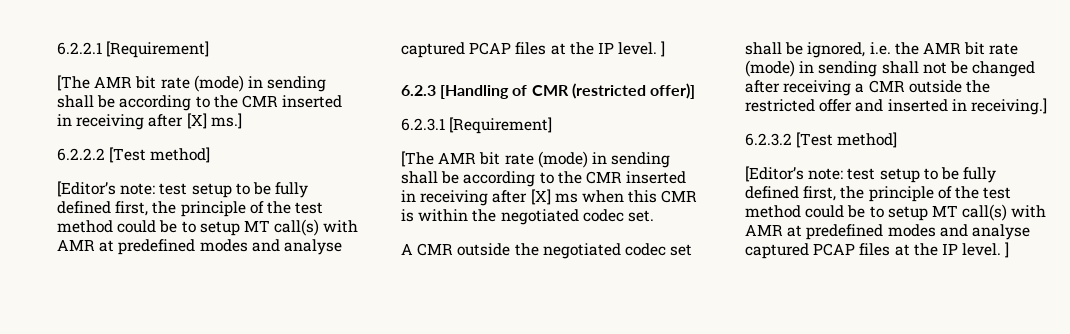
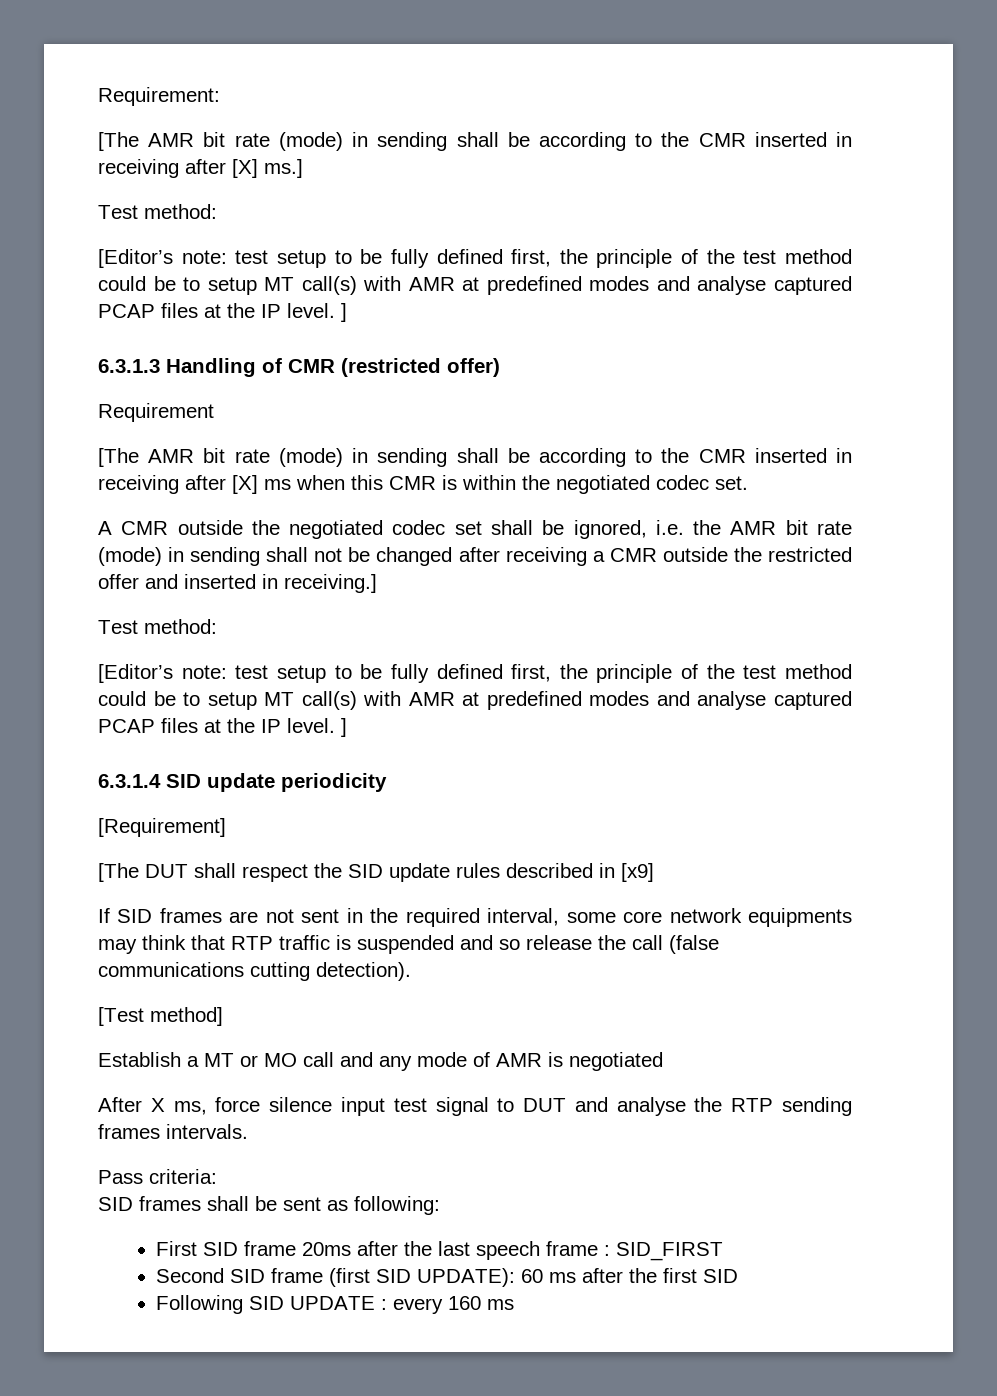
[57,41,210,58] 6.2.2.1 [Requirement] -> [98,87,220,106] Requirement:
[57,147,211,163] 6.2.2.2 [Test method] -> [98,204,217,219] Test method:
[401,85,510,99] 6.2.3 [Handling -> [98,358,256,377] 6.3.1.3 Handling
[649,83,695,99] [401,117,553,134] offer)] // 6.2.3.1 [Requirement] -> [447,358,500,377] [98,403,214,422] offer) // Requirement
[745,132,898,148] 6.2.3.2 [Test method] -> [98,619,217,634] Test method:
(1010, 250) none -> [98,773,387,792] [98,818,226,837] [98,863,654,882] [98,908,852,927] [98,935,719,954] [98,962,411,981] [98,1007,223,1026] [98,1052,663,1071] [98,1097,853,1116] [98,1124,248,1139] [98,1169,217,1184] [98,1196,440,1215] [156,1241,724,1261] [156,1268,739,1287] [156,1295,515,1314] // 6.3.1.4 SID update periodicity // [Requirement] // [The DUT shall respect the SID update rules described in [x9] // If SID frames are not sent in the required interval, some core network equipments may think that RTP traffic is suspended and so release the call (false communications cutting detection). // [Test method] // Establish a MT or MO call and any mode of AMR is negotiated // After X ms, force silence input test signal to DUT and analyse the RTP sending frames intervals. // Pass criteria: // SID frames shall be sent as following: // First SID frame 20ms after the last speech frame : SID_FIRST // Second SID frame (first SID UPDATE): 60 ms after the first SID // Following SID UPDATE : every 160 ms

